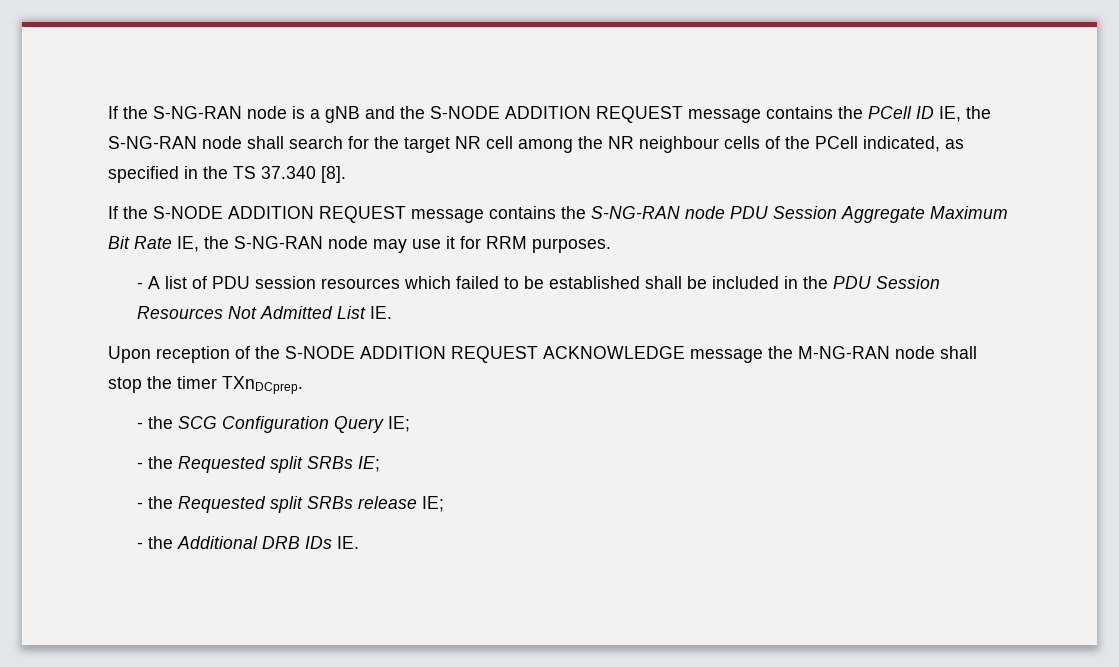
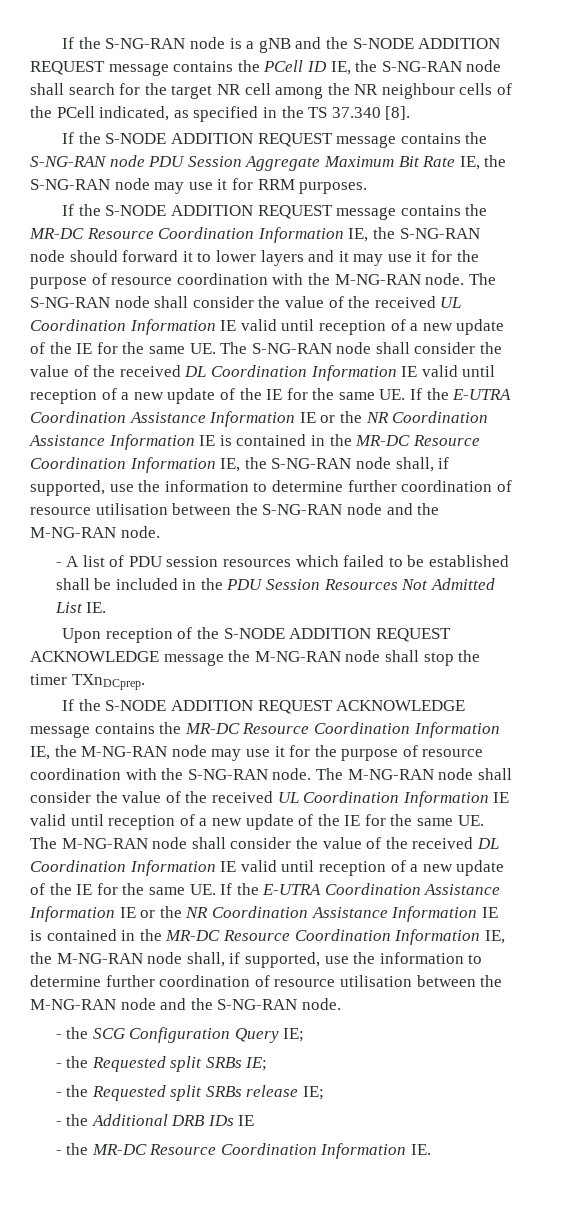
(611, 245) none -> [62,204,488,220] [29,227,480,243] [30,250,479,266] [30,273,496,289] [30,296,462,308] [30,319,505,335] [30,342,503,354] [30,365,496,381] [30,388,512,404] [30,411,489,427] [29,434,480,450] [30,457,450,473] [30,480,512,496] [30,503,440,515] [30,526,160,538] // If the S-NODE ADDITION REQUEST message contains the MR-DC Resource Coordination Information IE, the S-NG-RAN node should forward it to lower layers and it may use it for the purpose of resource coordination with the M-NG-RAN node. The S-NG-RAN node shall consider the value of the received UL Coordination Information IE valid until reception of a new update of the IE for the same UE. The S-NG-RAN node shall consider the value of the received DL Coordination Information IE valid until reception of a new update of the IE for the same UE. If the E-UTRA Coordination Assistance Information IE or the NR Coordination Assistance Information IE is contained in the MR-DC Resource Coordination Information IE, the S-NG-RAN node shall, if supported, use the information to determine further coordination of resource utilisation between the S-NG-RAN node and the M-NG-RAN node.
(303, 385) none -> [62,699,466,714] [30,722,500,738] [30,745,484,761] [30,768,512,780] [30,791,510,807] [30,814,484,830] [30,837,499,849] [30,860,505,876] [30,883,501,895] [29,906,498,922] [30,929,505,945] [30,952,483,968] [30,975,503,987] [30,998,341,1010] // If the S-NODE ADDITION REQUEST ACKNOWLEDGE message contains the MR-DC Resource Coordination Information IE, the M-NG-RAN node may use it for the purpose of resource coordination with the S-NG-RAN node. The M-NG-RAN node shall consider the value of the received UL Coordination Information IE valid until reception of a new update of the IE for the same UE. The M-NG-RAN node shall consider the value of the received DL Coordination Information IE valid until reception of a new update of the IE for the same UE. If the E-UTRA Coordination Assistance Information IE or the NR Coordination Assistance Information IE is contained in the MR-DC Resource Coordination Information IE, the M-NG-RAN node shall, if supported, use the information to determine further coordination of resource utilisation between the M-NG-RAN node and the S-NG-RAN node.
(333, 542) none -> [238,1115,255,1126] [55,1143,407,1159] IE // - the MR-DC Resource Coordination Information

